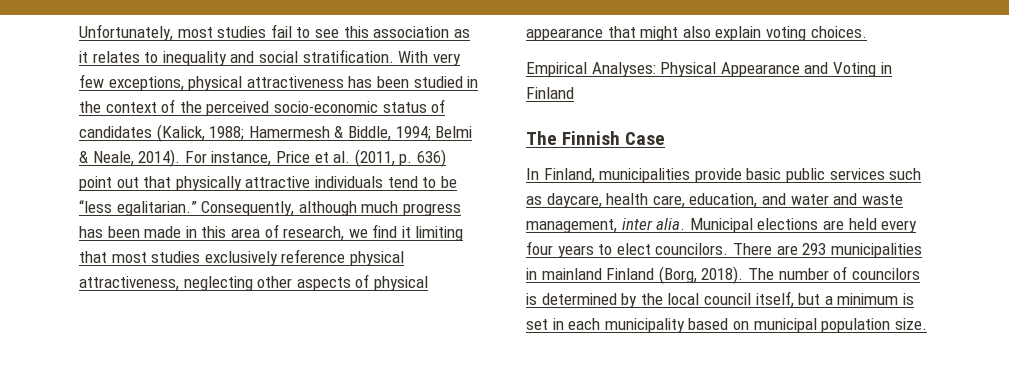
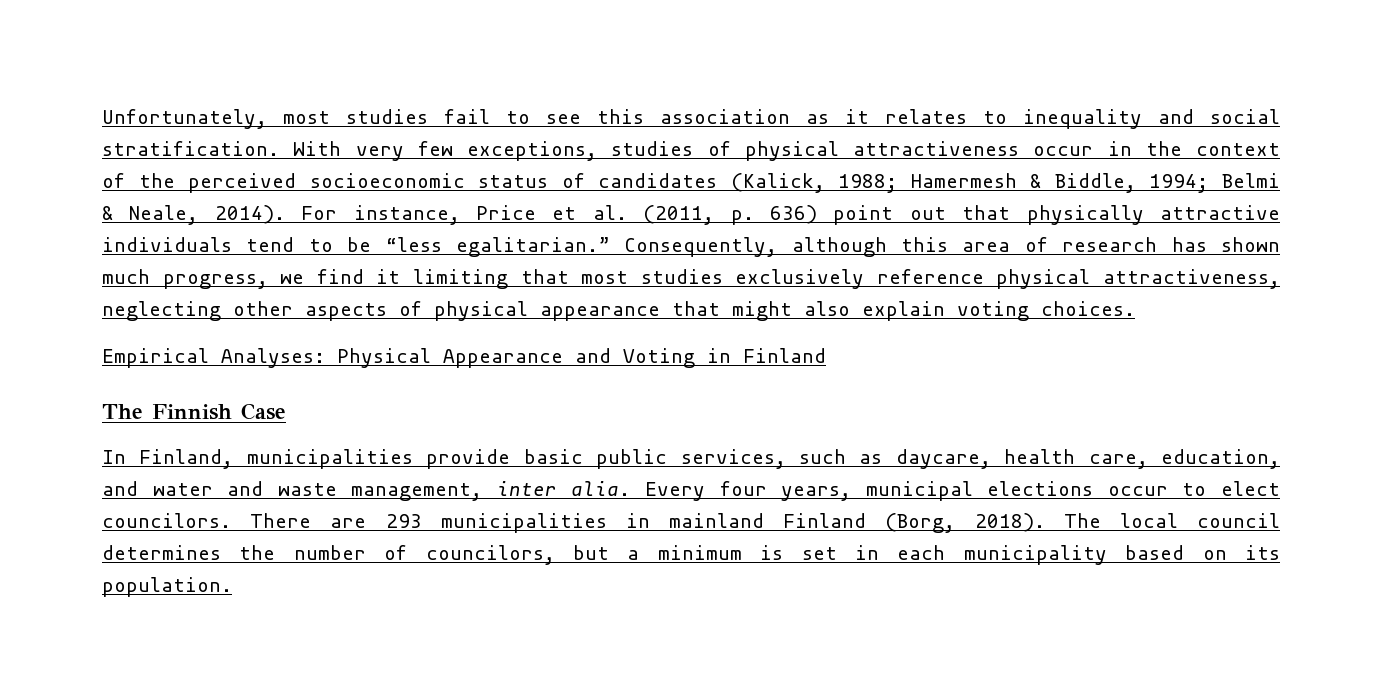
[188,76,463,91] physical attractiveness has been studied -> [611,141,1094,161] studies of physical attractiveness occur
[273,101,378,113] socio-economic -> [309,173,465,188] socioeconomic
[361,201,461,216] [79,224,345,241] much progress has been made in this area of research, -> [901,237,1280,252] [102,269,268,289] this area of research has shown much progress,
[829,168,885,180] services -> [680,449,786,469] services,
[689,218,918,233] [526,241,594,258] Municipal elections are held every four years -> [645,481,1168,501] Every four years, municipal elections occur
[778,266,920,280] [526,291,794,308] number of councilors is determined by the local council itself, -> [1119,513,1280,528] [102,545,555,565] local council determines the number of councilors,
[753,318,927,333] municipal population size. -> [1245,545,1280,560] [102,577,232,597] its population.

